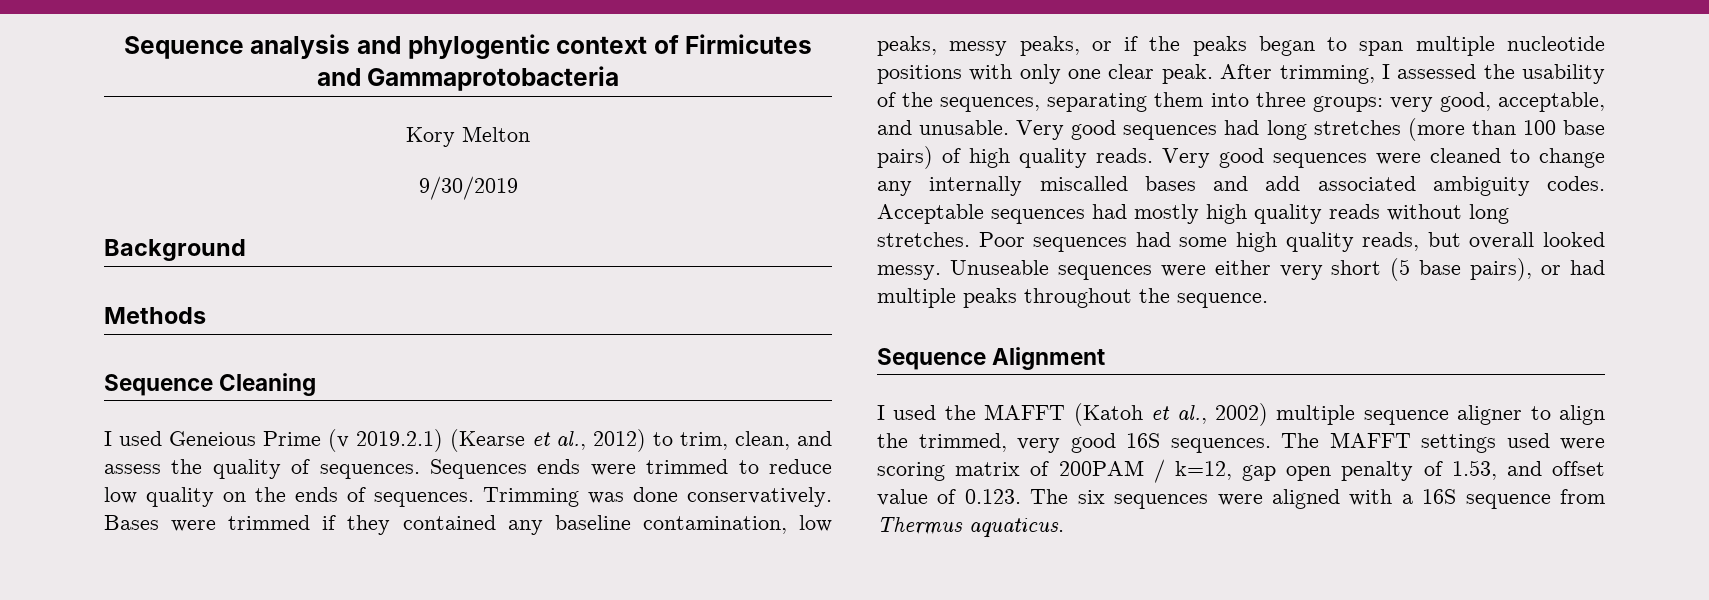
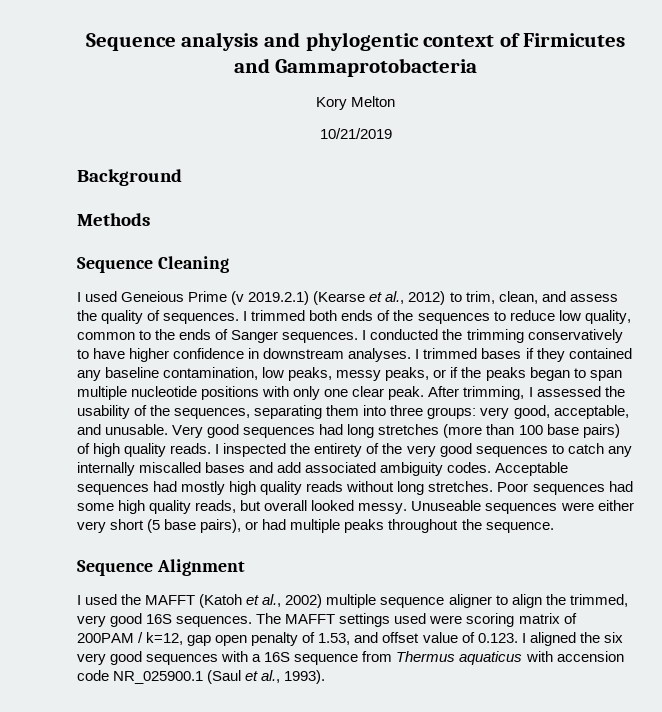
[418,176,518,200] 9/30/2019 -> [319,128,392,139] 10/21/2019
[430,459,832,479] [104,487,832,507] [104,515,311,532] Sequences ends were trimmed to reduce low quality on the ends of sequences. Trimming was done conservatively. Bases were trimmed -> [243,310,631,324] [77,329,623,343] [77,348,522,362] I trimmed both ends of the sequences to reduce low quality, common to the ends of Sanger sequences. I conducted the trimming conservatively to have higher confidence in downstream analyses. I trimmed bases
[1162,148,1605,168] Very good sequences were cleaned to change -> [215,443,604,457] I inspected the entirety of the very good sequences to catch
[1030,489,1340,509] The six sequences were aligned -> [521,632,623,646] [77,651,219,665] I aligned the six very good sequences
[969,518,1064,538] aquaticus. -> [459,651,624,665] [77,670,326,684] aquaticus with accension code NR_025900.1 (Saul et al., 1993).

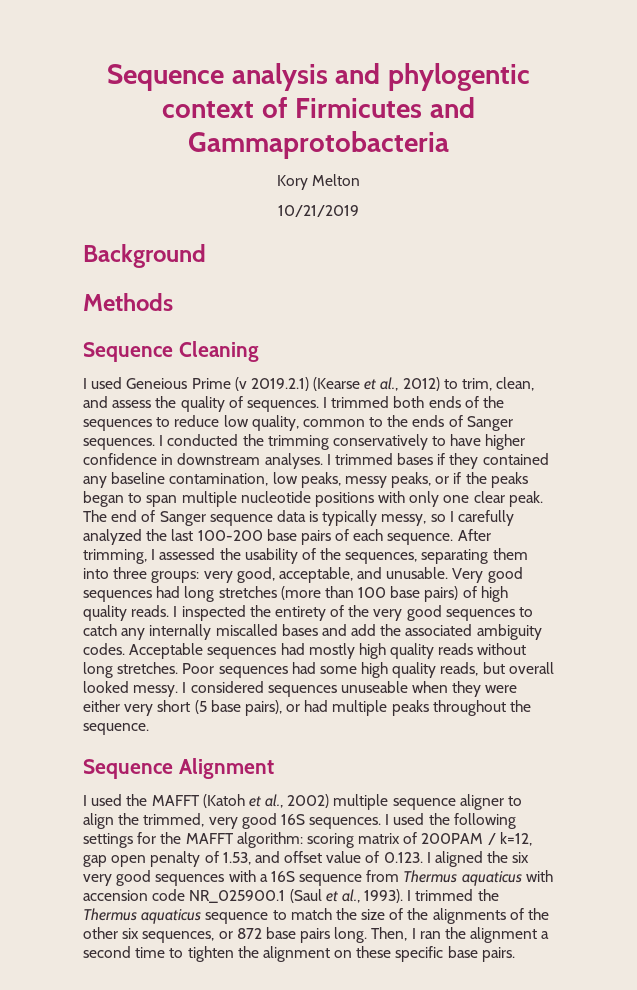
(425, 393) none -> [83,510,515,526] [83,529,454,545] The end of Sanger sequence data is typically messy, so I carefully analyzed the last 100-200 base pairs of each sequence.
(302, 467) none -> [380,624,402,636] the
[411,500,558,514] Unuseable sequences -> [182,681,482,697] I considered sequences unuseable when they
[256,613,463,627] The MAFFT settings used were -> [385,813,516,829] [83,832,303,848] I used the following settings for the MAFFT algorithm:
(326, 677) none -> [407,889,499,901] [83,908,550,924] [83,927,550,943] [83,946,515,962] I trimmed the Thermus aquaticus sequence to match the size of the alignments of the other six sequences, or 872 base pairs long. Then, I ran the alignment a second time to tighten the alignment on these specific base pairs.

